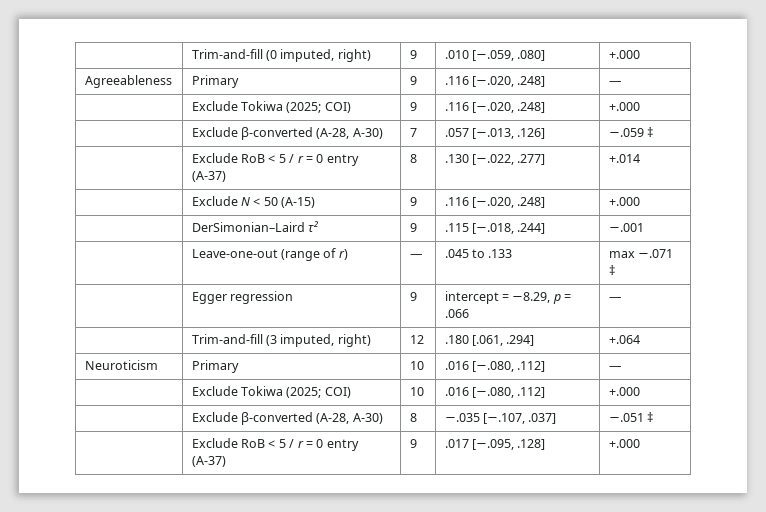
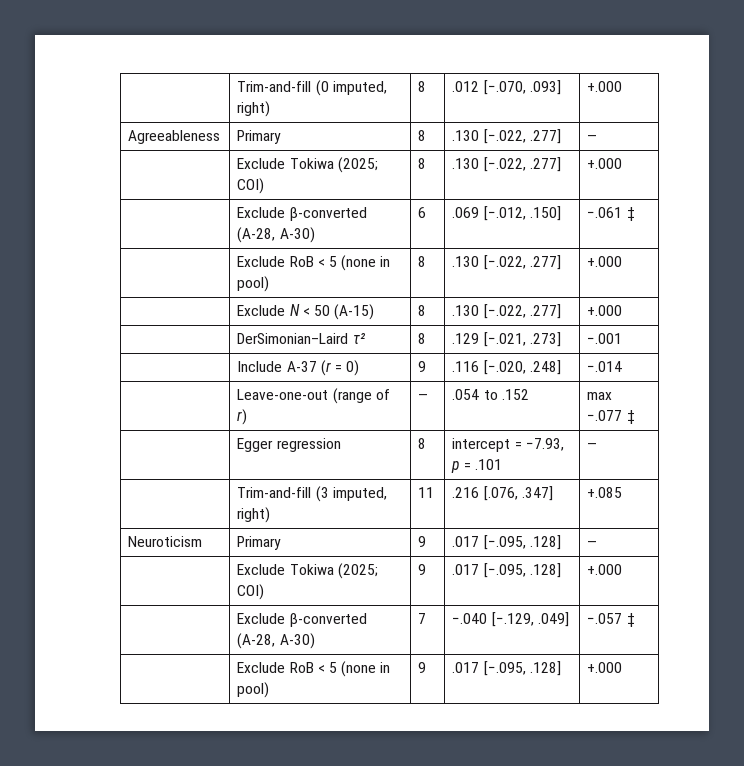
[409,50,417,59] [444,50,546,61] 9 | .010 [−.059, .080] -> [418,81,427,92] [452,80,561,95] 8 | .012 [−.070, .093]
[409,76,417,85] [444,76,546,87] 9 | .116 [−.020, .248] -> [418,130,427,141] [452,129,561,144] [587,135,598,141] [237,157,378,173] [237,178,265,194] [418,158,427,169] [452,157,561,172] [587,158,623,169] [237,207,367,221] [237,227,315,243] [418,207,427,218] [452,206,561,221] [587,207,635,221] [237,255,391,271] [237,276,270,292] [418,256,427,267] [452,255,561,270] [587,256,623,267] [237,304,375,320] [418,305,427,316] [452,304,561,319] [587,305,623,316] [237,333,366,344] [418,333,427,344] [452,332,561,347] [587,333,623,344] [237,360,360,376] [418,361,427,372] [452,360,561,375] [587,361,623,372] [237,388,390,404] [237,409,248,425] [418,394,429,400] [452,389,529,400] [587,392,613,400] [587,410,635,424] [237,438,341,452] [418,438,427,449] [452,438,564,452] [451,459,502,473] [587,443,598,449] [237,486,387,502] [237,507,271,523] [418,487,435,498] [452,486,553,501] [587,487,623,498] [128,536,203,547] [237,536,282,550] [418,536,427,547] [452,535,561,550] 8 | .130 [−.022, .277] | — // | Exclude Tokiwa (2025; COI) | 8 | .130 [−.022, .277] | +.000 // | Exclude β-converted (A-28, A-30) | 6 | .069 [−.012, .150] | −.061 ‡ // | Exclude RoB < 5 (none in pool) | 8 | .130 [−.022, .277] | +.000 // | Exclude N < 50 (A-15) | 8 | .130 [−.022, .277] | +.000 // | DerSimonian–Laird τ² | 8 | .129 [−.021, .273] | −.001 // | Include A-37 (r = 0) | 9 | .116 [−.020, .248] | −.014 // | Leave-one-out (range of r) | — | .054 to .152 | max −.077 ‡ // | Egger regression | 8 | intercept = −7.93, p = .101 | — // | Trim-and-fill (3 imputed, right) | 11 | .216 [.076, .347] | +.085 // Neuroticism | Primary | 9 | .017 [−.095, .128]
[444,102,546,113] .116 [−.020, .248] -> [452,563,561,578] .017 [−.095, .128]
[444,128,546,139] [608,127,654,137] [191,153,359,166] [191,171,226,182] [409,154,417,163] [444,154,546,165] [608,154,640,163] [191,196,316,208] [409,197,417,206] [444,197,546,208] [608,197,640,206] [191,221,319,232] [409,223,417,232] [444,223,546,234] [608,223,644,232] [191,248,348,261] [409,254,423,258] [444,249,513,258] [608,249,674,258] [608,265,615,275] [191,291,294,304] [409,292,417,301] [444,291,572,304] [444,309,469,318] [608,297,622,301] [191,334,371,347] [409,335,424,344] [444,335,535,346] [608,335,640,344] [84,360,158,370] [191,360,239,373] [409,361,424,370] [444,361,546,372] [608,366,622,370] [191,386,351,398] [409,387,424,396] [444,387,546,398] [608,387,640,396] [191,412,383,425] [409,413,417,422] [444,413,557,424] [608,412,654,422] [191,438,359,451] [191,456,226,467] .057 [−.013, .126] | −.059 ‡ // | Exclude RoB < 5 / r = 0 entry (A-37) | 8 | .130 [−.022, .277] | +.014 // | Exclude N < 50 (A-15) | 9 | .116 [−.020, .248] | +.000 // | DerSimonian–Laird τ² | 9 | .115 [−.018, .244] | −.001 // | Leave-one-out (range of r) | — | .045 to .133 | max −.071 ‡ // | Egger regression | 9 | intercept = −8.29, p = .066 | — // | Trim-and-fill (3 imputed, right) | 12 | .180 [.061, .294] | +.064 // Neuroticism | Primary | 10 | .016 [−.080, .112] | — // | Exclude Tokiwa (2025; COI) | 10 | .016 [−.080, .112] | +.000 // | Exclude β-converted (A-28, A-30) | 8 | −.035 [−.107, .037] | −.051 ‡ // | Exclude RoB < 5 / r = 0 entry (A-37) -> [452,612,569,627] [587,613,635,627] [237,661,391,677] [237,682,270,698] −.040 [−.129, .049] | −.057 ‡ // | Exclude RoB < 5 (none in pool)

